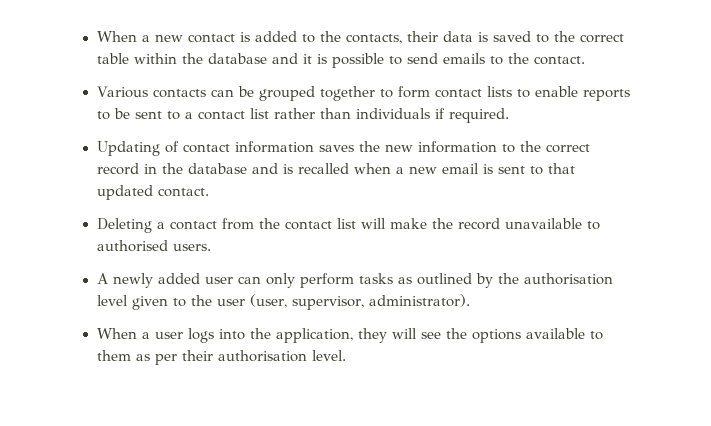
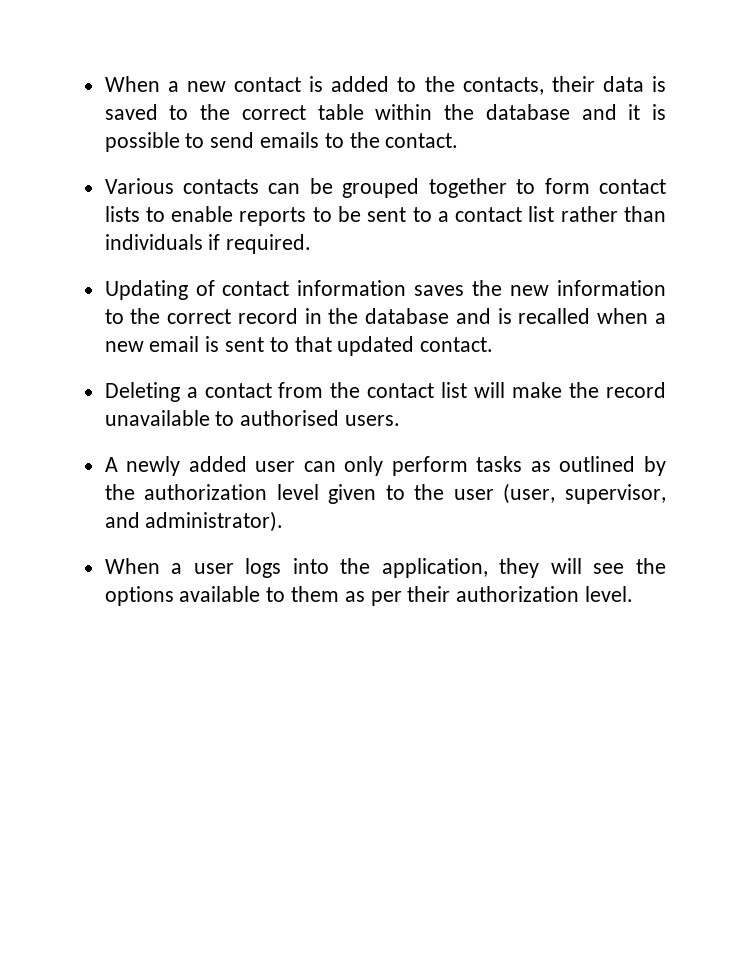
[523,273,613,285] authorisation -> [144,484,268,500] authorization
(364, 303) none -> [104,512,140,528] and
[217,350,307,362] authorisation -> [456,586,580,602] authorization

